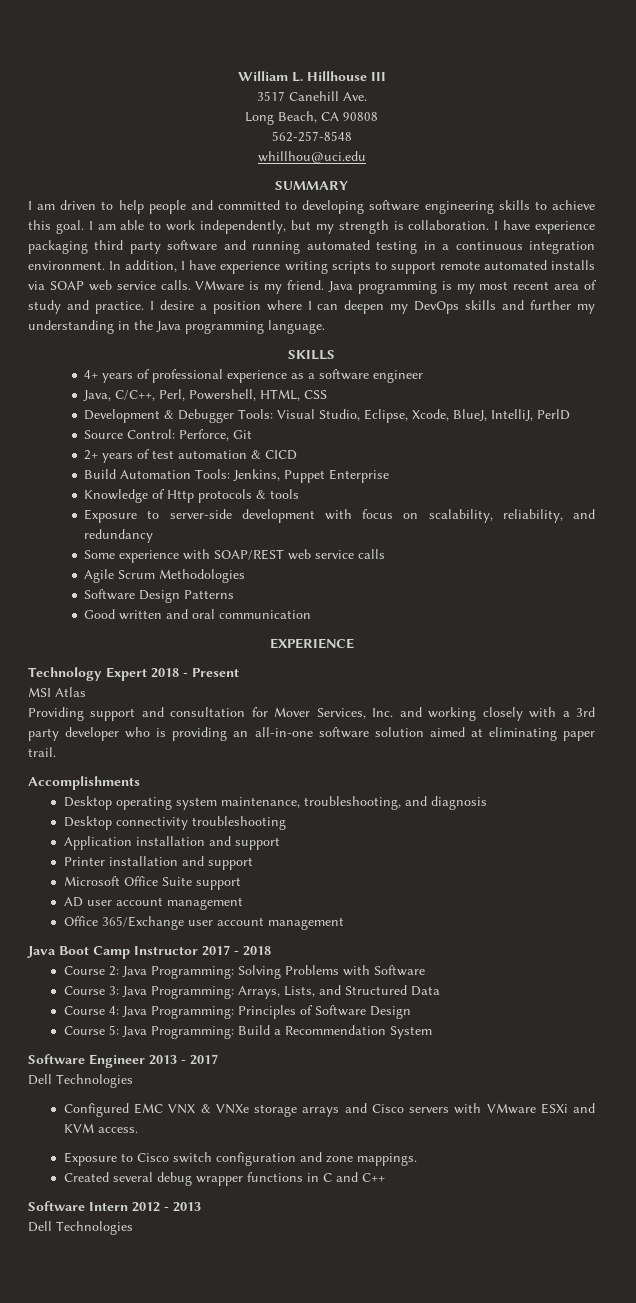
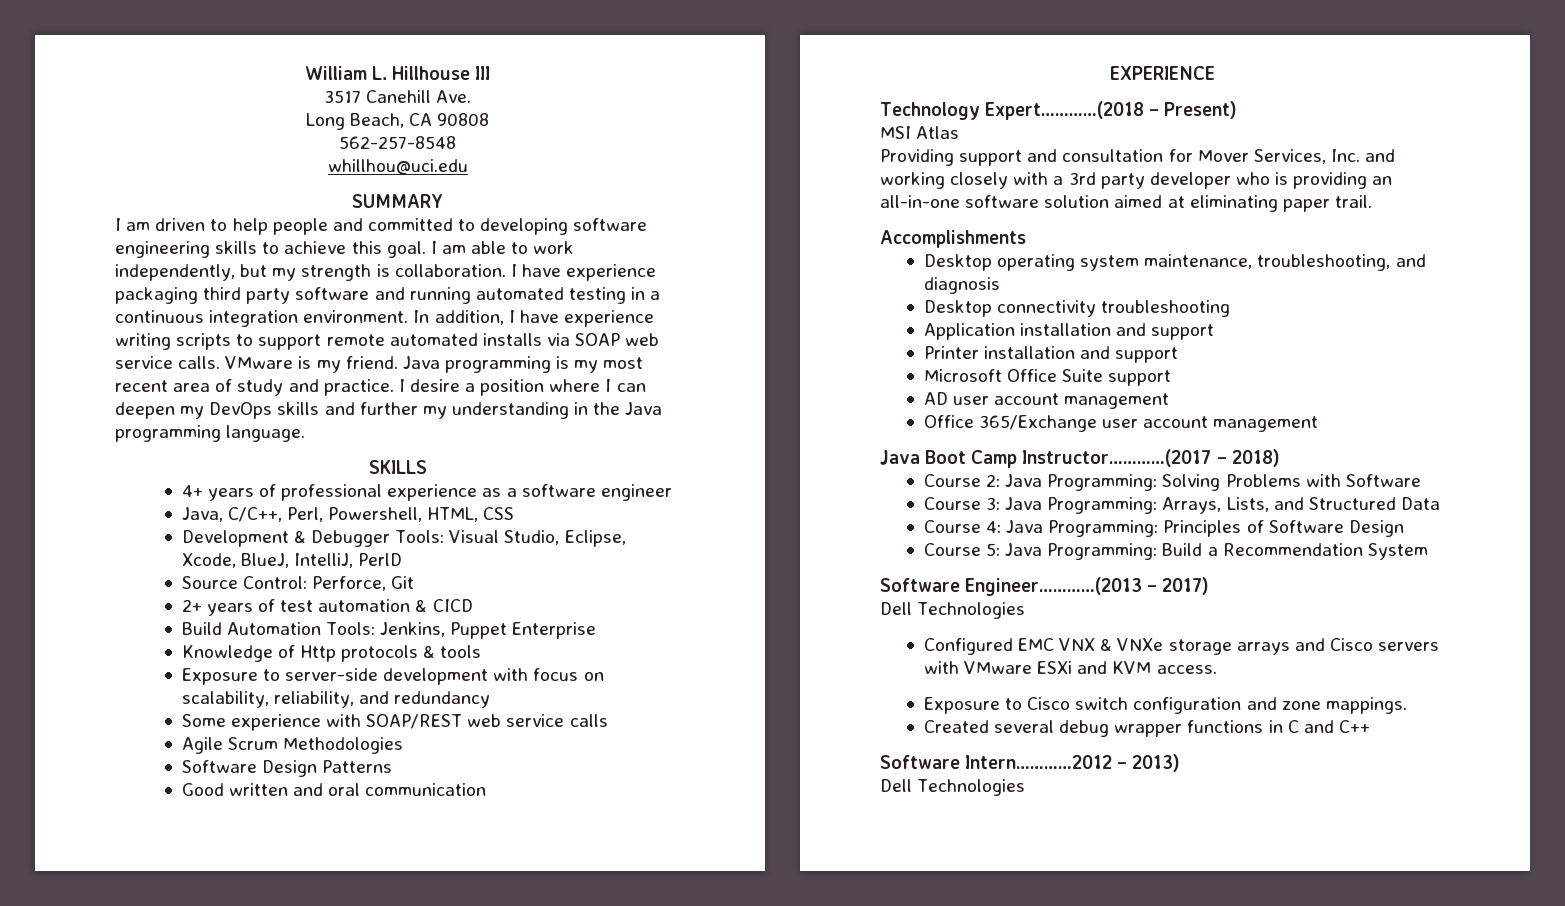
[106,667,239,681] Expert 2018 - Present -> [985,101,1238,120] Expert…………(2018 – Present)
[134,945,271,956] Instructor 2017 - 2018 -> [1022,449,1280,467] Instructor…………(2017 – 2018)
[89,1054,218,1068] Engineer 2013 - 2017 -> [965,577,1210,596] Engineer…………(2013 – 2017)
[89,1202,201,1212] Intern 2012 - 2013 -> [965,754,1181,772] Intern…………2012 – 2013)

